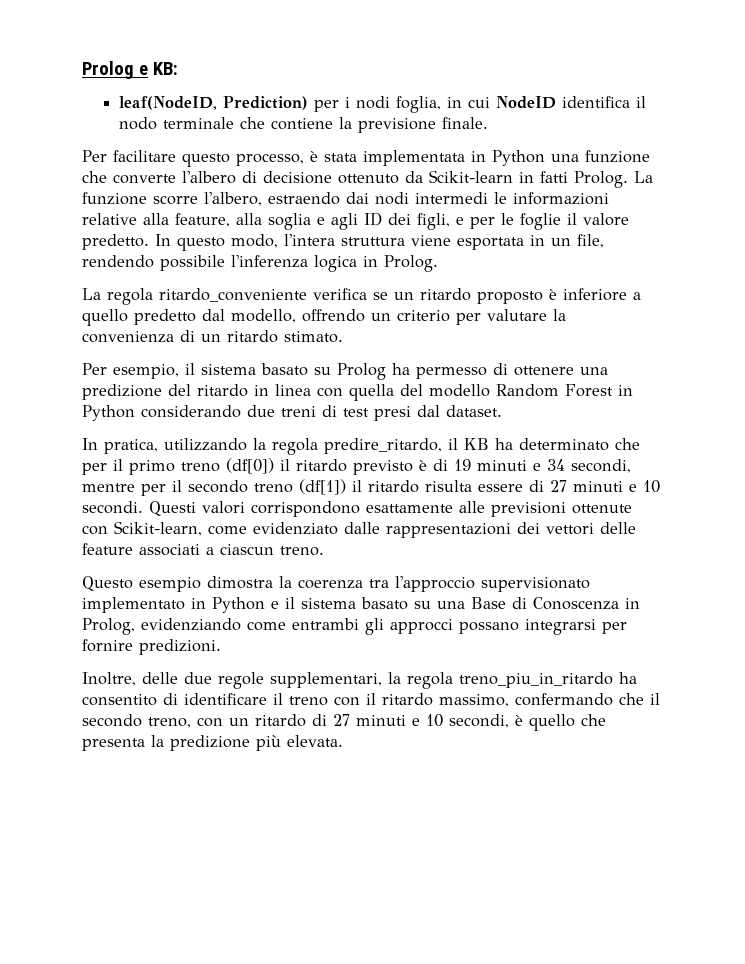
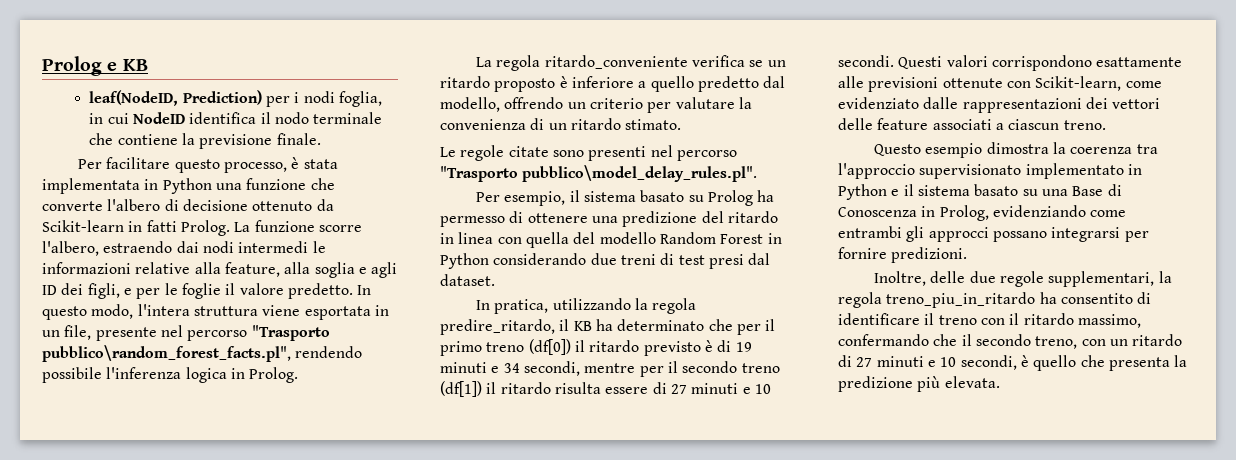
[152,62,178,75] KB: -> [122,59,148,71] KB
(604, 241) none -> [95,325,330,341] [42,345,291,362] presente nel percorso "Trasporto pubblico\random_forest_facts.pl",
(343, 337) none -> [440,145,737,161] [440,165,758,182] // Le regole citate sono presenti nel percorso "Trasporto pubblico\model_delay_rules.pl".

